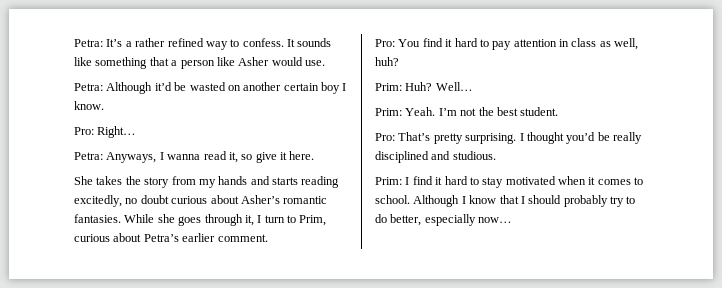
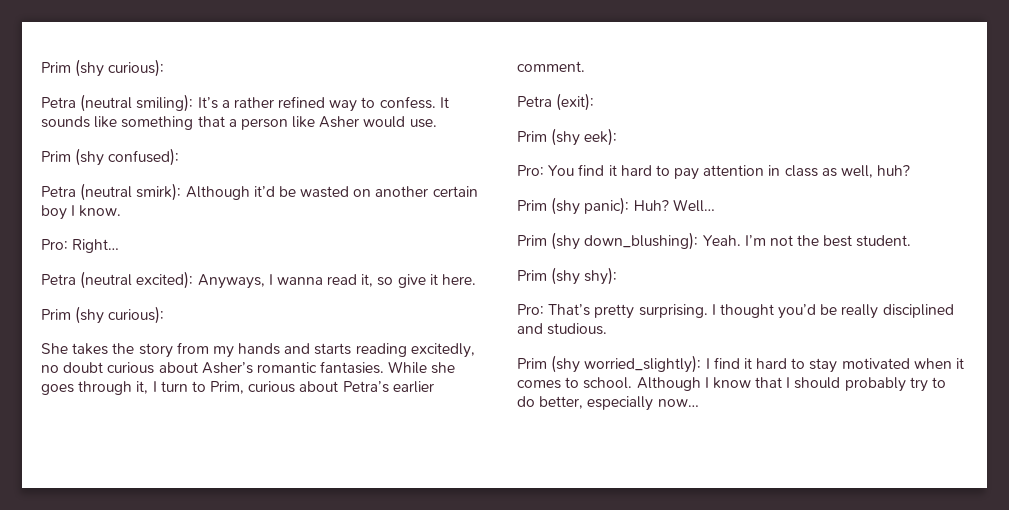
[74,39,103,47] Petra: -> [41,59,165,77] [41,94,194,112] Prim (shy curious): // Petra (neutral smiling):
[74,83,103,91] Petra: -> [41,148,180,166] [41,183,182,201] Prim (shy confused): // Petra (neutral smirk):
[74,152,103,160] Petra: -> [41,271,194,289] Petra (neutral excited):
(315, 155) none -> [41,306,165,324] // Prim (shy curious):
(268, 238) none -> [517,93,595,111] [517,128,618,146] // Petra (exit): // Prim (shy eek):
[375,83,402,91] Prim: -> [517,197,630,215] Prim (shy panic):
[375,108,402,116] Prim: -> [517,232,699,250] Prim (shy down_blushing):
(559, 111) none -> [517,267,618,285] // Prim (shy shy):
[375,177,402,185] Prim: -> [517,355,702,373] Prim (shy worried_slightly):

